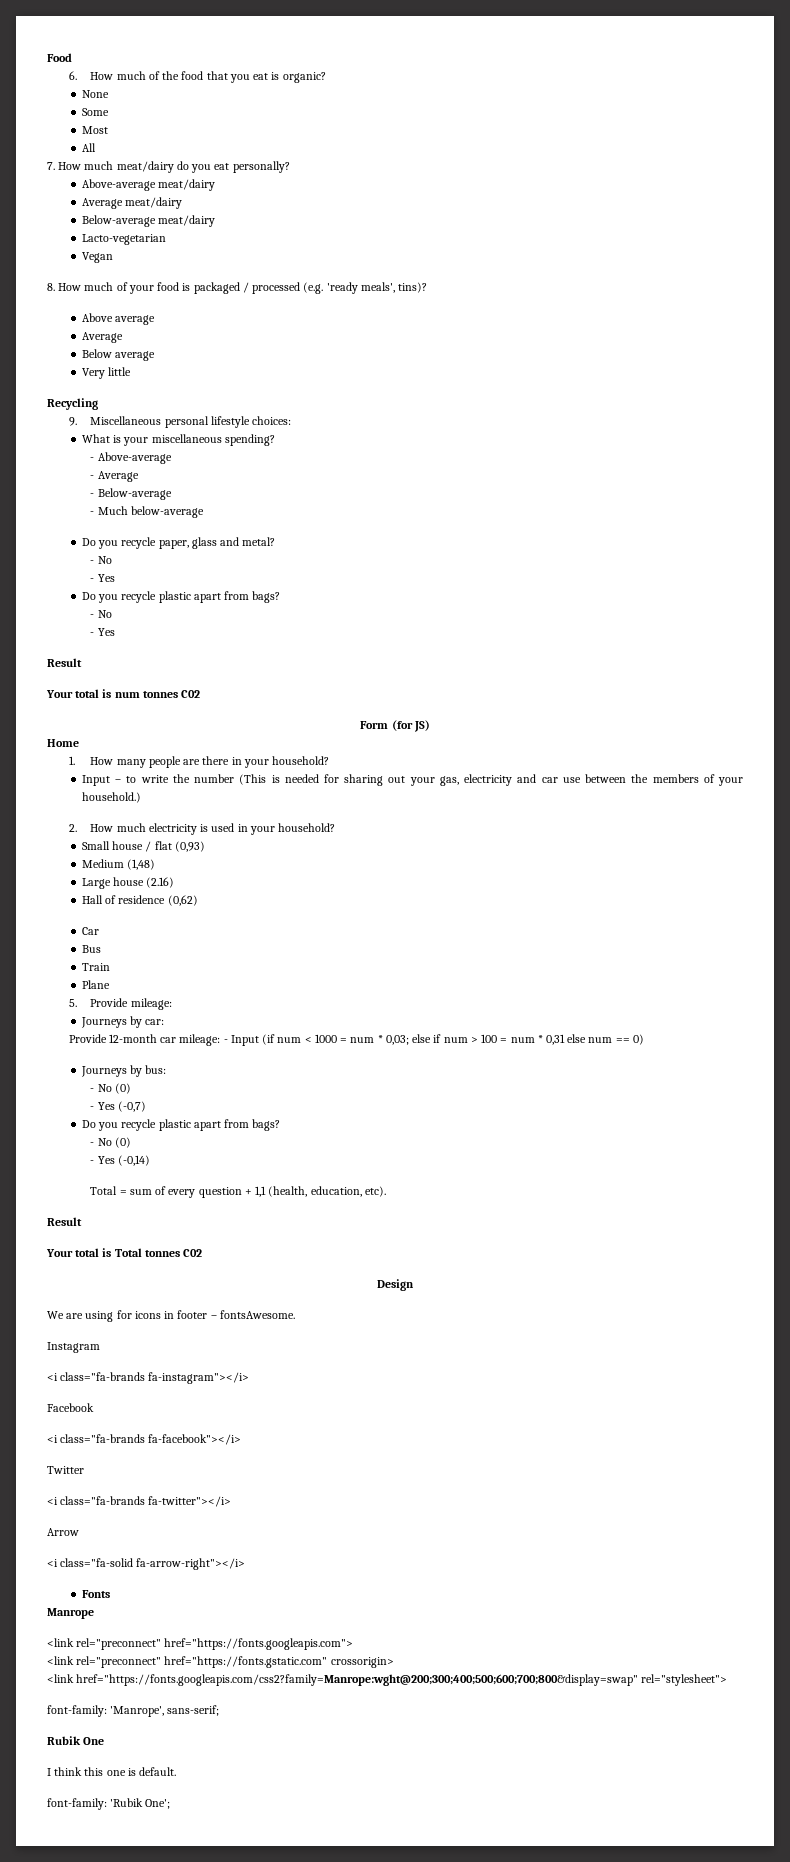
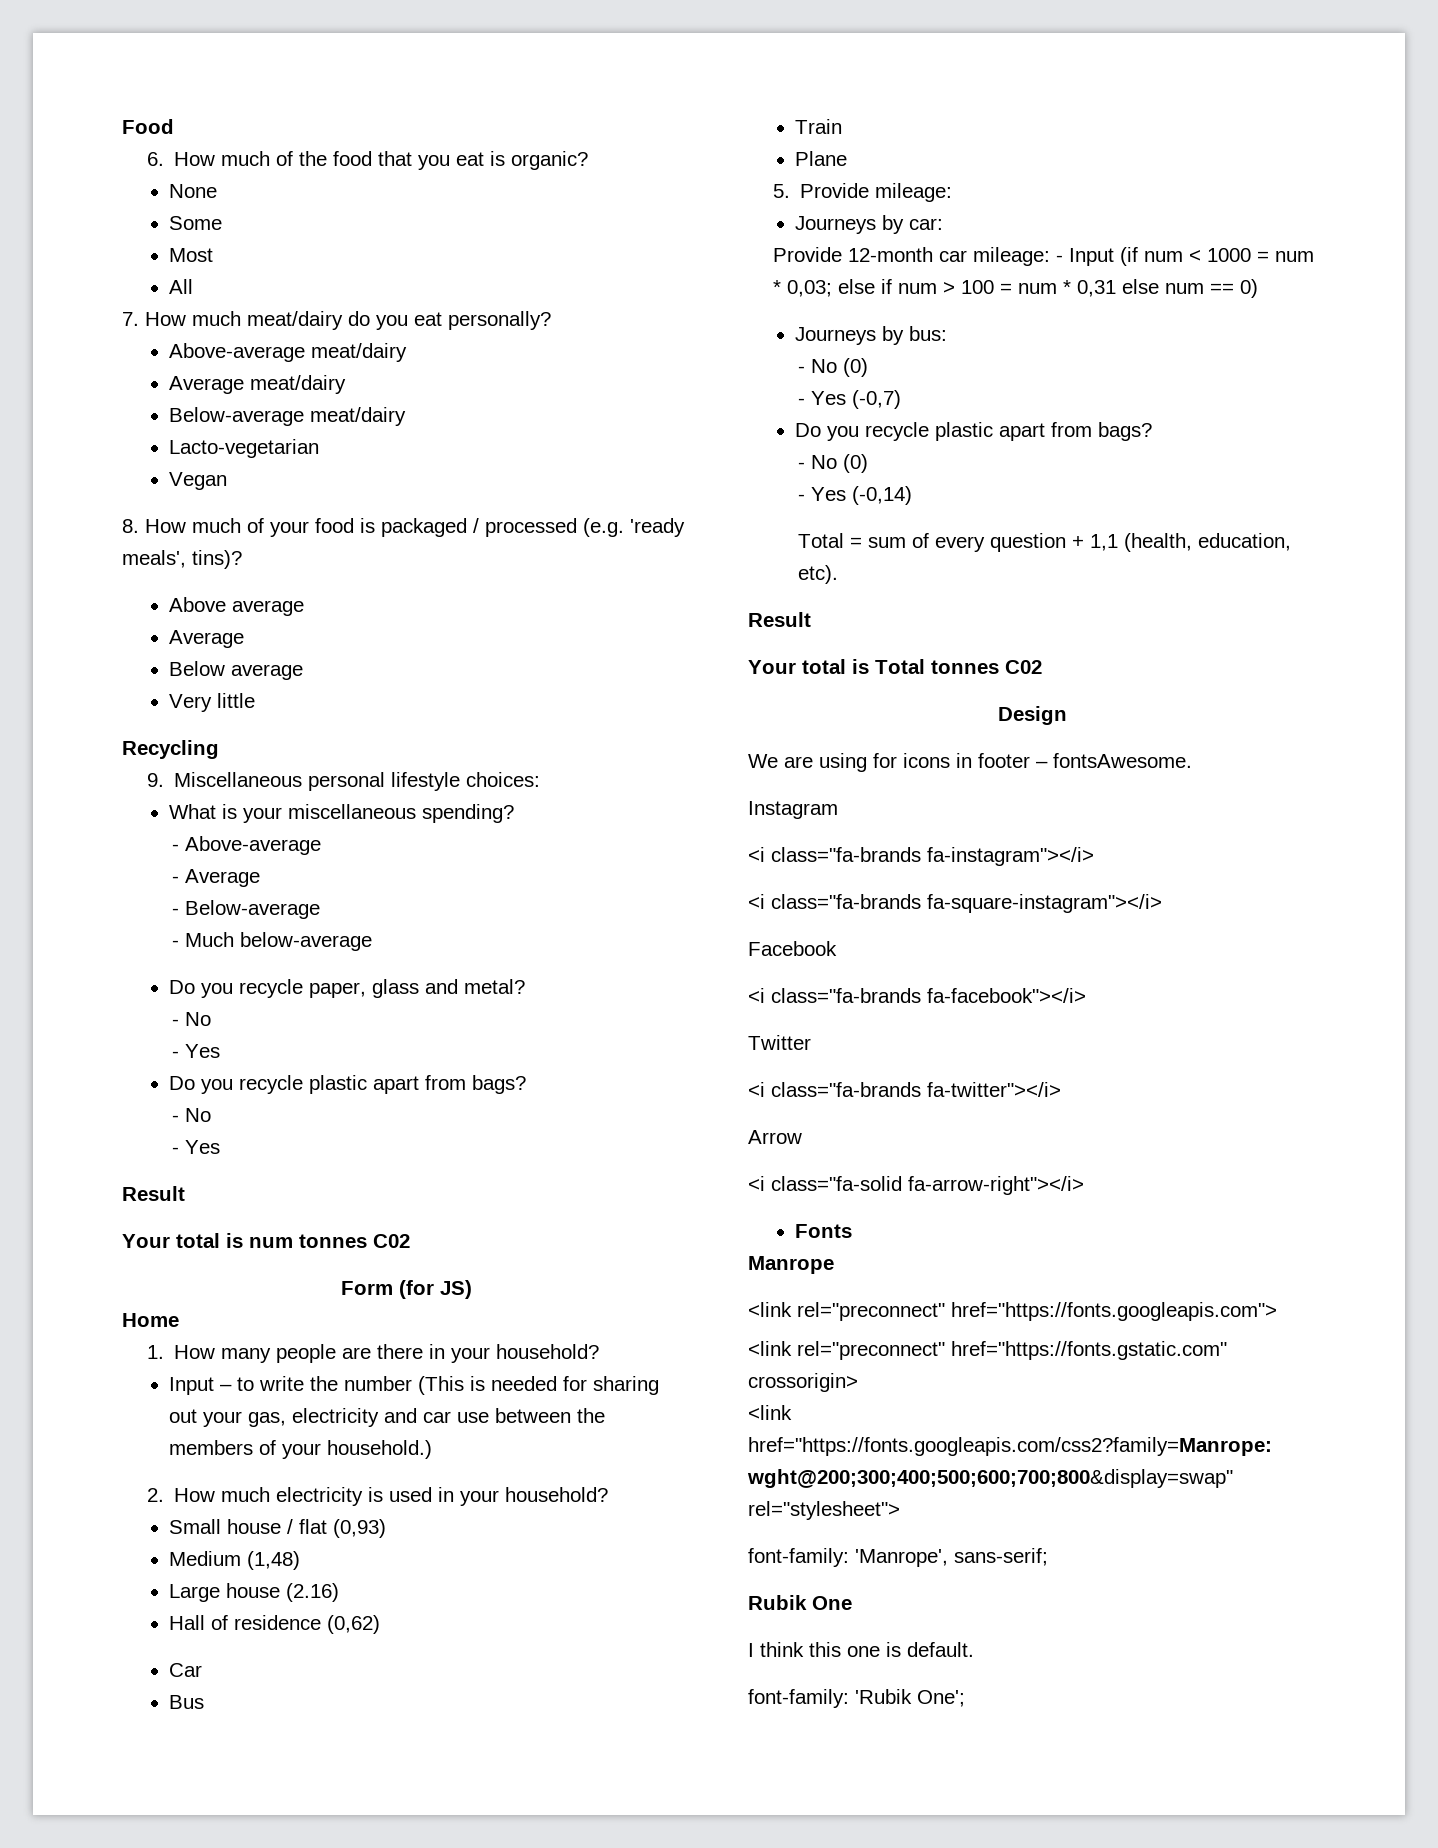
(250, 1378) none -> [748,894,1162,913] // <i class="fa-brands fa-square-instagram"></i>

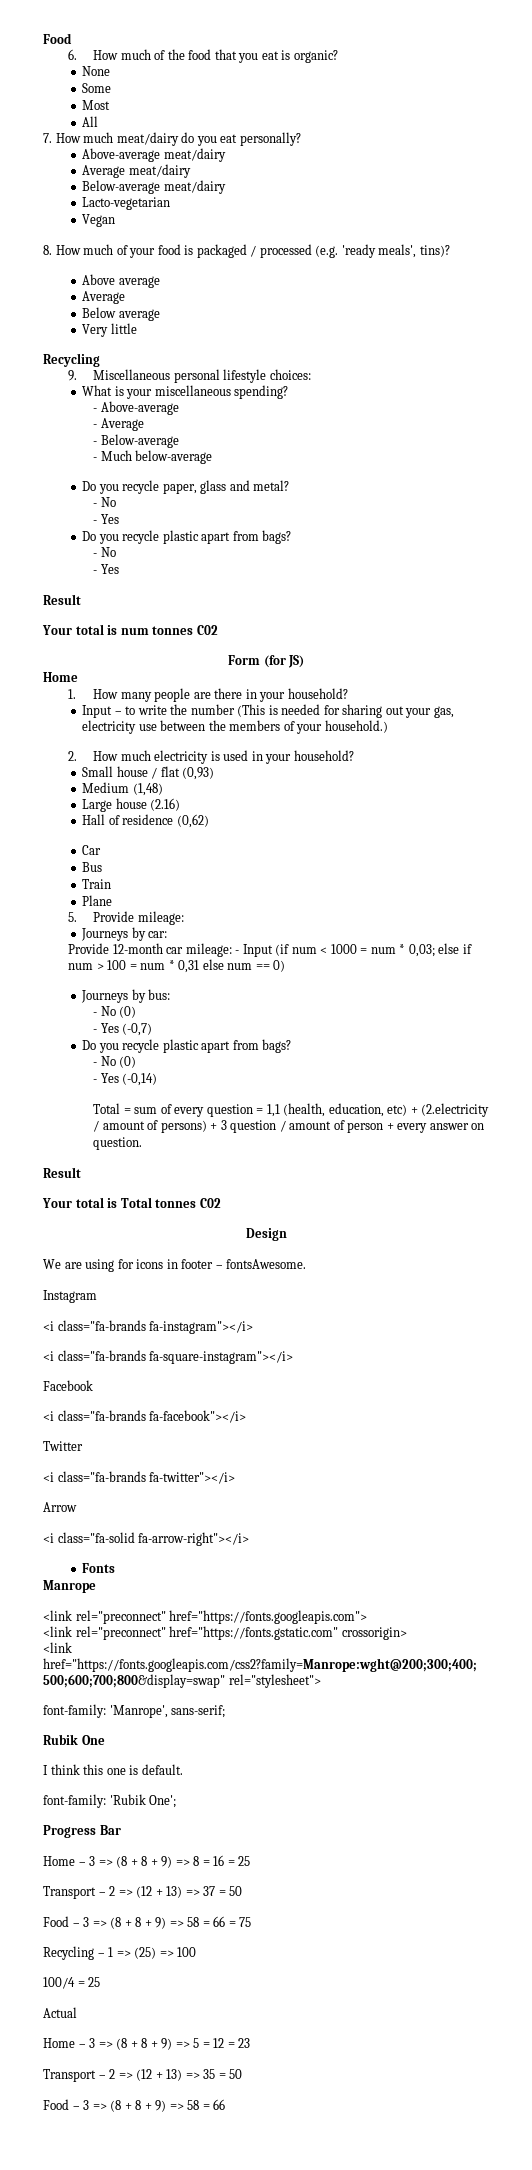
[384,1408,452,1423] and car -> (137, 727) none
[1071,536,1084,548] + -> [256,1108,264,1114] =
[797,565,838,584] etc). -> [387,1103,490,1117] [93,1120,485,1133] [93,1137,143,1150] etc) + (2.electricity / amount of persons) + 3 question / amount of person + every answer on question.
(965, 1698) none -> [43,1825,121,1838] [43,1855,251,1868] [43,1886,243,1899] [43,1916,252,1929] [43,1946,197,1960] [43,1977,101,1989] [43,2007,77,2018] [43,2038,251,2050] [43,2069,243,2082] [43,2099,226,2112] // Progress Bar // Home – 3 => (8 + 8 + 9) => 8 = 16 = 25 // Transport – 2 => (12 + 13) => 37 = 50 // Food – 3 => (8 + 8 + 9) => 58 = 66 = 75 // Recycling – 1 => (25) => 100 // 100/4 = 25 // Actual // Home – 3 => (8 + 8 + 9) => 5 = 12 = 23 // Transport – 2 => (12 + 13) => 35 = 50 // Food – 3 => (8 + 8 + 9) => 58 = 66

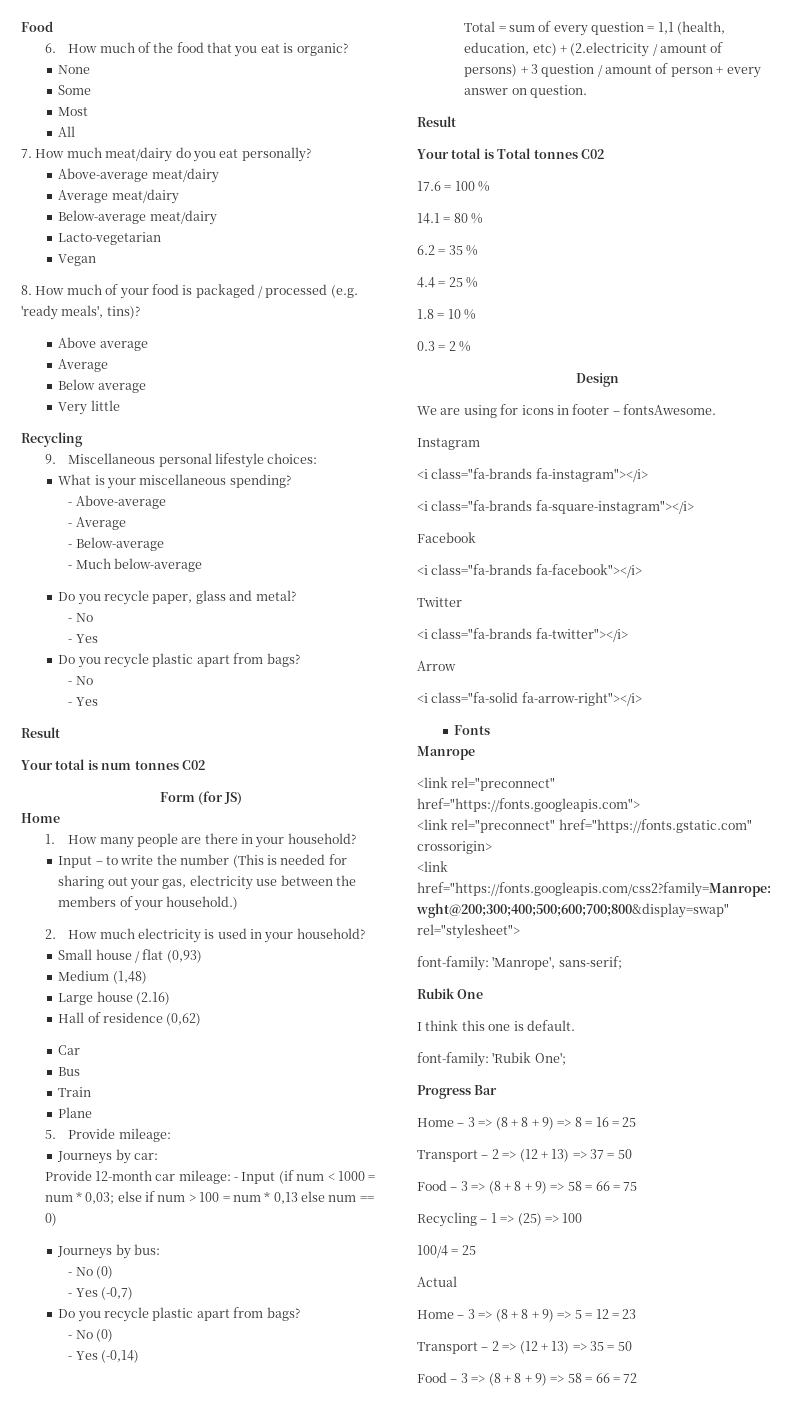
[178,960,200,973] 0,31 -> [273,1192,298,1204] 0,13
(221, 1203) none -> [417,181,491,192] [417,213,484,224] [417,245,479,256] [417,277,479,288] [417,309,477,320] [417,341,472,352] // 17.6 = 100 % // 14.1 = 80 % // 6.2 = 35 % // 4.4 = 25 % // 1.8 = 10 % // 0.3 = 2 %
(226, 2104) none -> [612,1373,638,1383] = 72

